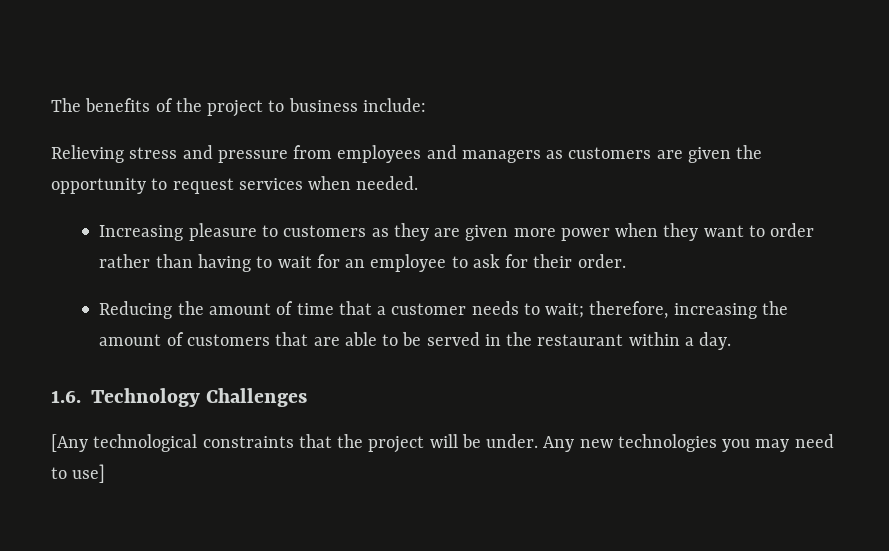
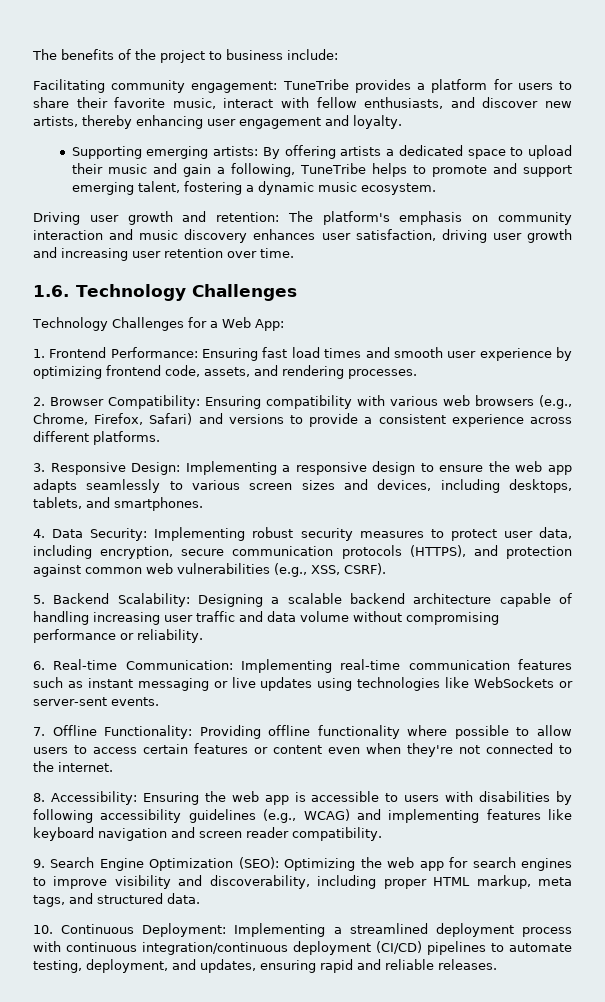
[51,145,763,163] [51,176,419,194] [99,223,815,241] [99,254,626,272] [99,301,788,319] [99,332,732,350] [51,388,307,407] [51,434,834,453] [51,464,106,483] Relieving stress and pressure from employees and managers as customers are given the opportunity to request services when needed. // Increasing pleasure to customers as they are given more power when they want to order rather than having to wait for an employee to ask for their order. // Reducing the amount of time that a customer needs to wait; therefore, increasing the amount of customers that are able to be served in the restaurant within a day. // 1.6. Technology Challenges // [Any technological constraints that the project will be under. Any new technologies you may need to use] -> [33,79,572,93] [33,97,573,109] [33,115,402,129] [71,145,572,159] [71,163,572,177] [71,181,436,195] [33,211,572,225] [33,229,572,243] [33,247,294,261] [33,284,298,301] [32,317,284,331] [33,347,573,361] [33,365,417,379] [33,395,572,409] [33,413,572,427] [33,431,160,445] [33,461,572,475] [33,479,572,493] [33,497,203,511] [33,527,573,541] [33,545,573,559] [33,563,386,577] [33,593,572,607] [33,611,499,625] [33,629,203,643] [33,659,572,673] [33,677,574,691] [33,697,159,706] [33,725,572,739] [33,743,572,757] [33,761,113,772] [33,791,573,805] [33,809,572,823] [33,827,382,841] [33,857,572,871] [33,875,573,889] [33,893,200,907] [33,923,573,937] [33,941,572,955] [33,959,497,973] Facilitating community engagement: TuneTribe provides a platform for users to share their favorite music, interact with fellow enthusiasts, and discover new artists, thereby enhancing user engagement and loyalty. // Supporting emerging artists: By offering artists a dedicated space to upload their music and gain a following, TuneTribe helps to promote and support emerging talent, fostering a dynamic music ecosystem. // Driving user growth and retention: The platform's emphasis on community interaction and music discovery enhances user satisfaction, driving user growth and increasing user retention over time. // 1.6. Technology Challenges // Technology Challenges for a Web App: // 1. Frontend Performance: Ensuring fast load times and smooth user experience by optimizing frontend code, assets, and rendering processes. // 2. Browser Compatibility: Ensuring compatibility with various web browsers (e.g., Chrome, Firefox, Safari) and versions to provide a consistent experience across different platforms. // 3. Responsive Design: Implementing a responsive design to ensure the web app adapts seamlessly to various screen sizes and devices, including desktops, tablets, and smartphones. // 4. Data Security: Implementing robust security measures to protect user data, including encryption, secure communication protocols (HTTPS), and protection against common web vulnerabilities (e.g., XSS, CSRF). // 5. Backend Scalability: Designing a scalable backend architecture capable of handling increasing user traffic and data volume without compromising performance or reliability. // 6. Real-time Communication: Implementing real-time communication features such as instant messaging or live updates using technologies like WebSockets or server-sent events. // 7. Offline Functionality: Providing offline functionality where possible to allow users to access certain features or content even when they're not connected to the internet. // 8. Accessibility: Ensuring the web app is accessible to users with disabilities by following accessibility guidelines (e.g., WCAG) and implementing features like keyboard navigation and screen reader compatibility. // 9. Search Engine Optimization (SEO): Optimizing the web app for search engines to improve visibility and discoverability, including proper HTML markup, meta tags, and structured data. // 10. Continuous Deployment: Implementing a streamlined deployment process with continuous integration/continuous deployment (CI/CD) pipelines to automate testing, deployment, and updates, ensuring rapid and reliable releases.

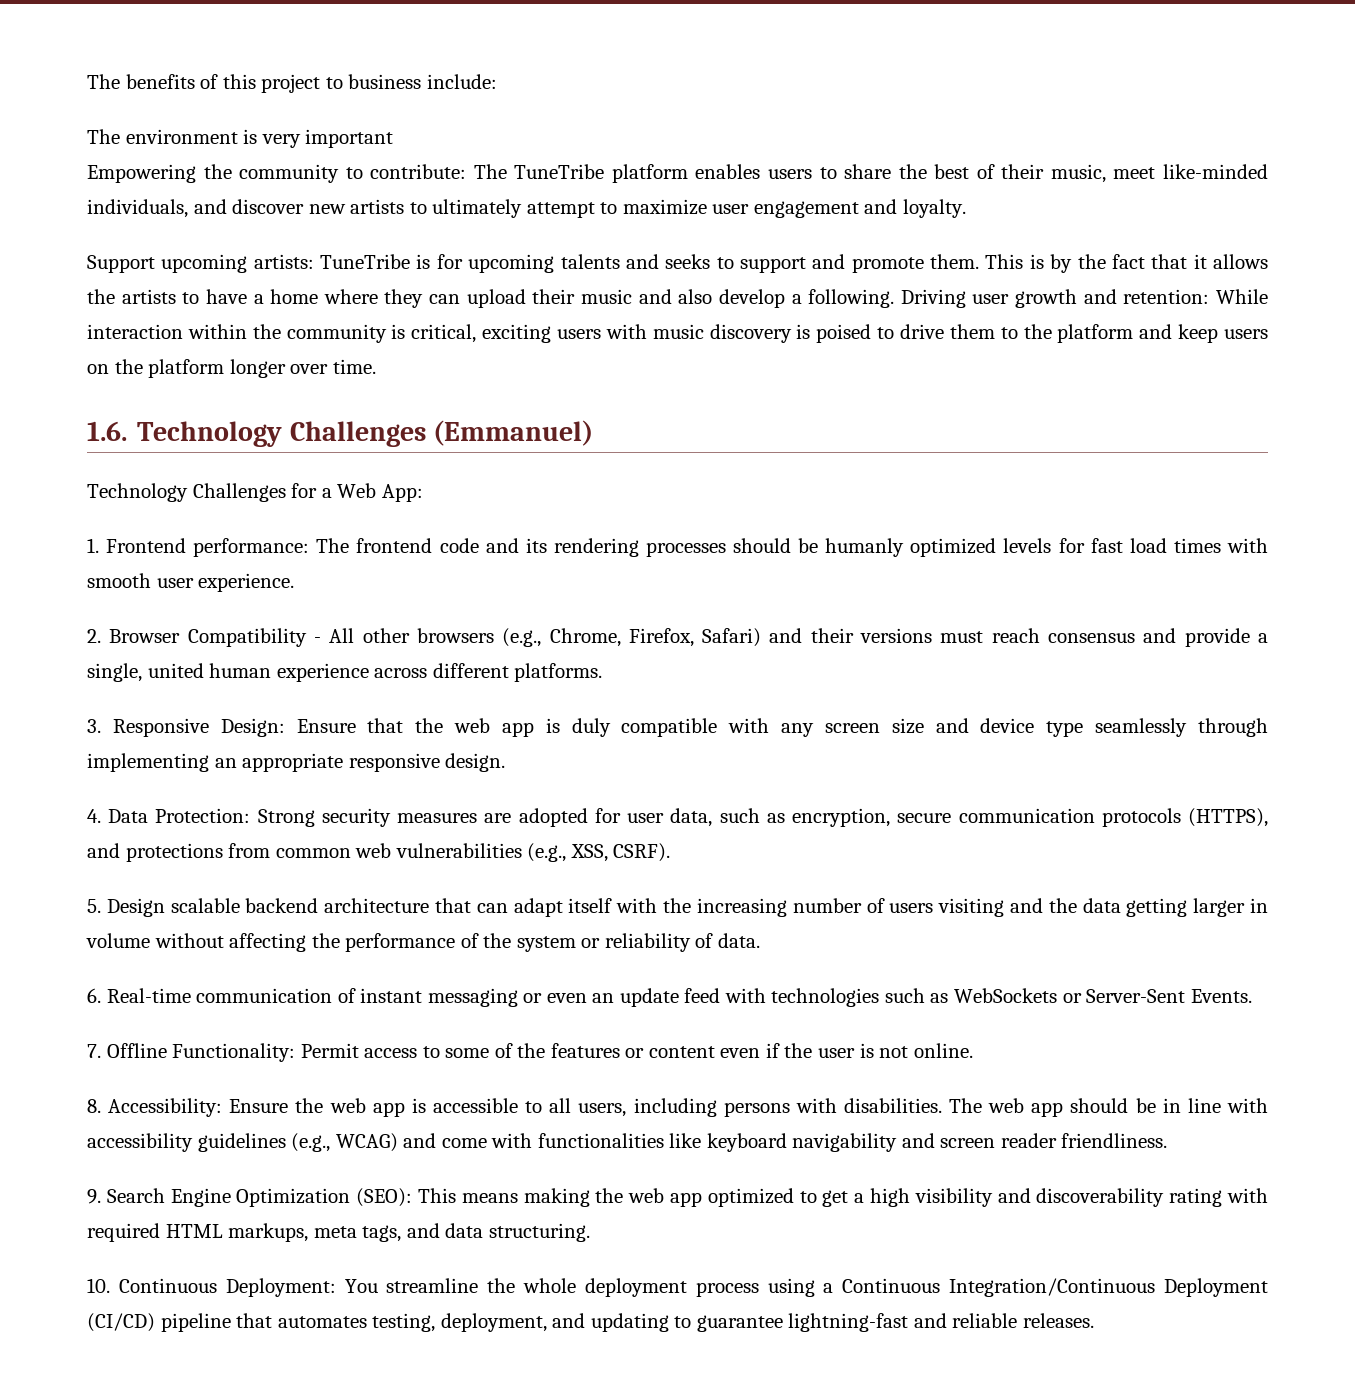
[135,49,156,60] the -> [222,74,256,89] this
[33,79,572,93] [33,97,573,109] [33,115,402,129] [71,145,572,159] [71,163,572,177] [71,181,436,195] Facilitating community engagement: TuneTribe provides a platform for users to share their favorite music, interact with fellow enthusiasts, and discover new artists, thereby enhancing user engagement and loyalty. // Supporting emerging artists: By offering artists a dedicated space to upload their music and gain a following, TuneTribe helps to promote and support emerging talent, fostering a dynamic music ecosystem. // -> [87,129,394,148] [87,164,1268,183] [87,199,966,218] [87,254,1268,273] [87,289,895,308] The environment is very important // Empowering the community to contribute: The TuneTribe platform enables users to share the best of their music, meet like-minded individuals, and discover new artists to ultimately attempt to maximize user engagement and loyalty. // Support upcoming artists: TuneTribe is for upcoming talents and seeks to support and promote them. This is by the fact that it allows the artists to have a home where they can upload their music and also develop a following.
[287,211,572,225] [33,229,572,243] [33,247,223,261] The platform's emphasis on community interaction and music discovery enhances user satisfaction, driving user growth and increasing user retention -> [1216,289,1268,304] [87,324,1269,343] [87,359,286,378] While interaction within the community is critical, exciting users with music discovery is poised to drive them to the platform and keep users on the platform longer
(298, 292) none -> [433,420,594,446] (Emmanuel)
[110,347,259,361] Performance: Ensuring -> [193,538,1085,557] performance: The frontend code and its rendering processes should be humanly optimized levels for
[365,347,390,358] and -> [1226,538,1268,553] with
[479,347,573,361] [33,365,417,379] [33,395,470,409] experience by optimizing frontend code, assets, and rendering processes. // 2. Browser Compatibility: Ensuring compatibility with various web -> [198,573,295,592] [87,628,410,647] experience. // 2. Browser Compatibility - All other
[228,413,446,427] versions to provide a consistent -> [810,628,1268,647] [87,663,272,682] their versions must reach consensus and provide a single, united human
[185,461,572,475] [33,479,572,493] [33,497,203,511] [33,527,573,541] [33,545,92,559] Implementing a responsive design to ensure the web app adapts seamlessly to various screen sizes and devices, including desktops, tablets, and smartphones. // 4. Data Security: Implementing robust security measures to protect user data, including -> [296,718,1269,737] [87,753,506,772] [87,808,785,827] Ensure that the web app is duly compatible with any screen size and device type seamlessly through implementing an appropriate responsive design. // 4. Data Protection: Strong security measures are adopted for user data, such as
[506,546,573,559] [33,564,81,577] protection against -> [125,843,271,862] protections from
[53,593,572,607] [33,611,499,625] [33,629,203,643] [33,659,572,673] [33,677,574,691] [33,697,159,706] [33,725,572,739] [33,743,572,757] [33,761,113,772] Backend Scalability: Designing a scalable backend architecture capable of handling increasing user traffic and data volume without compromising performance or reliability. // 6. Real-time Communication: Implementing real-time communication features such as instant messaging or live updates using technologies like WebSockets or server-sent events. // 7. Offline Functionality: Providing offline functionality where possible to allow users to access certain features or content even when they're not connected to the internet. -> [106,898,1269,917] [86,933,760,952] [87,988,1252,1007] [87,1043,973,1062] Design scalable backend architecture that can adapt itself with the increasing number of users visiting and the data getting larger in volume without affecting the performance of the system or reliability of data. // 6. Real-time communication of instant messaging or even an update feed with technologies such as WebSockets or Server-Sent Events. // 7. Offline Functionality: Permit access to some of the features or content even if the user is not online.
[142,792,199,805] Ensuring -> [229,1099,289,1113] Ensure
[404,791,573,805] [33,809,93,823] users with disabilities by following -> [549,1098,1269,1117] all users, including persons with disabilities. The web app should be in line with
[388,809,541,823] implementing features -> [441,1133,664,1148] come with functionalities
[98,828,167,841] navigation -> [792,1133,898,1152] navigability
[292,827,382,841] compatibility. -> [1061,1133,1168,1148] friendliness.
[284,857,572,871] [33,875,531,889] Optimizing the web app for search engines to improve visibility and discoverability, including proper HTML markup, -> [418,1188,1268,1207] [87,1223,309,1242] This means making the web app optimized to get a high visibility and discoverability rating with required HTML markups,
[97,893,200,904] structured data. -> [445,1223,590,1242] data structuring.
[234,923,573,937] [33,941,572,955] [33,959,353,973] Implementing a streamlined deployment process with continuous integration/continuous deployment (CI/CD) pipelines to automate testing, deployment, and updates, ensuring rapid -> [344,1278,1268,1297] [87,1313,909,1332] You streamline the whole deployment process using a Continuous Integration/Continuous Deployment (CI/CD) pipeline that automates testing, deployment, and updating to guarantee lightning-fast

